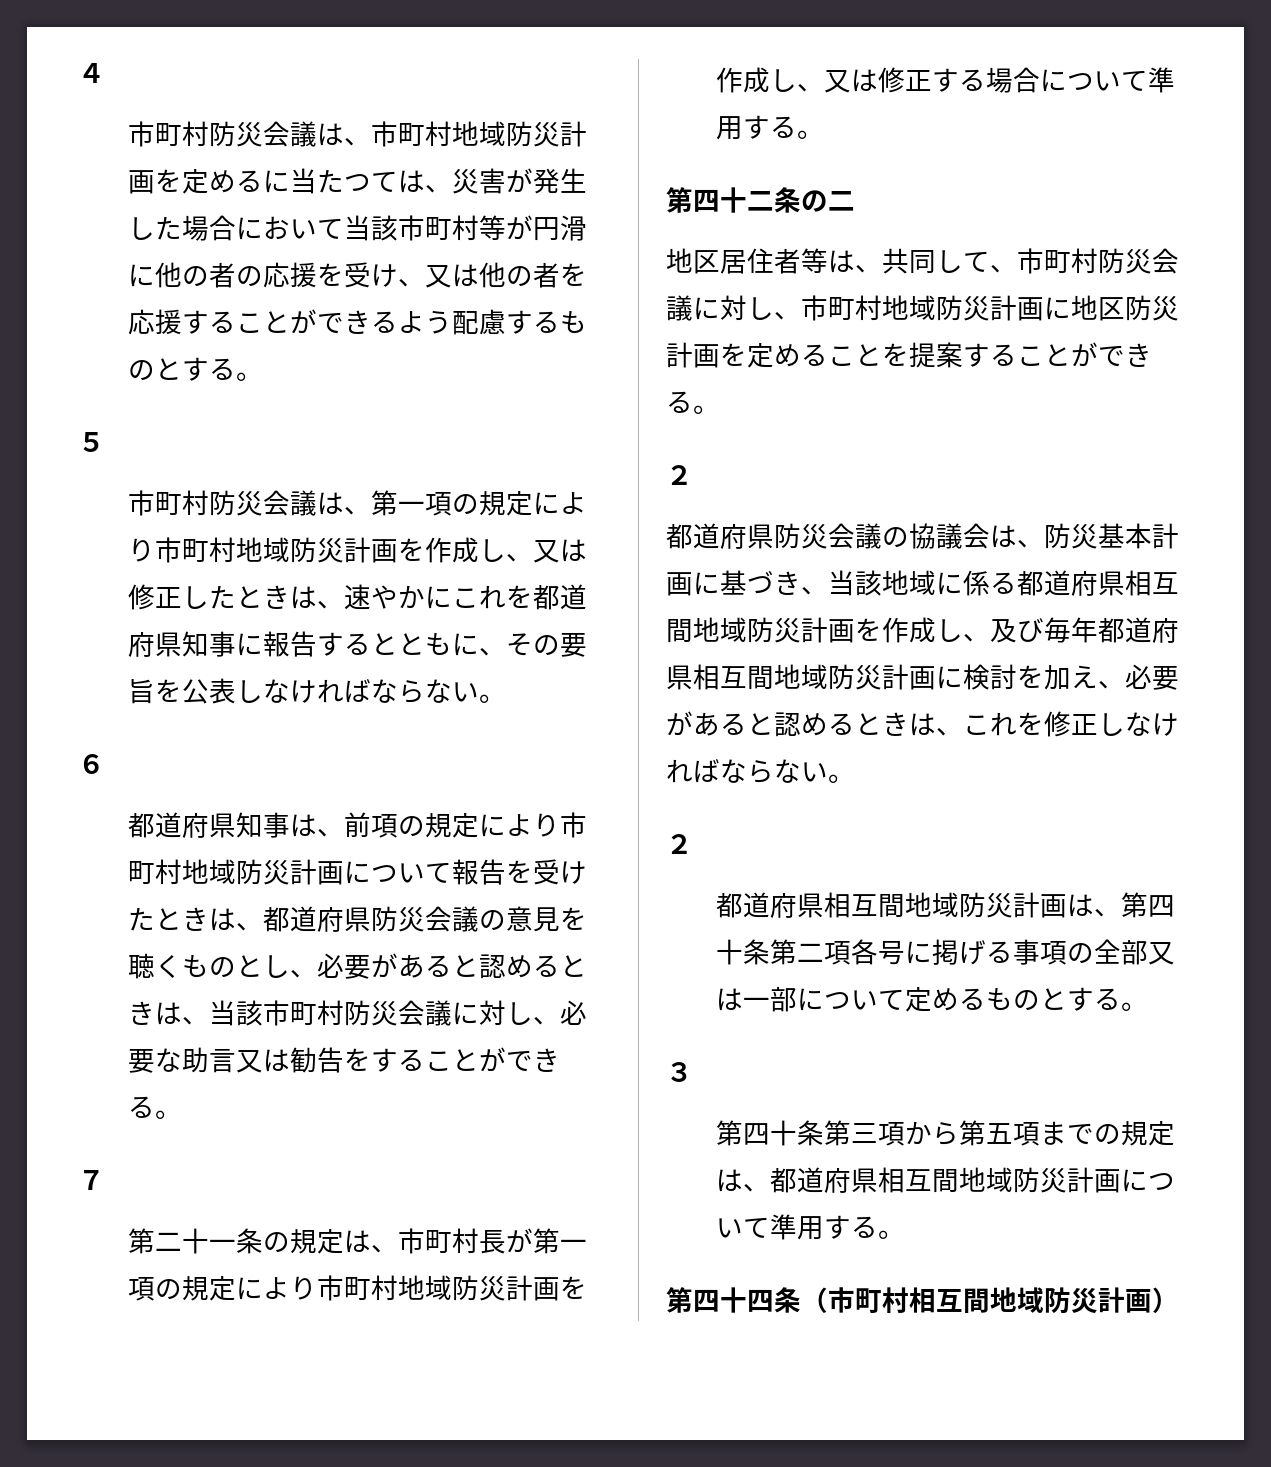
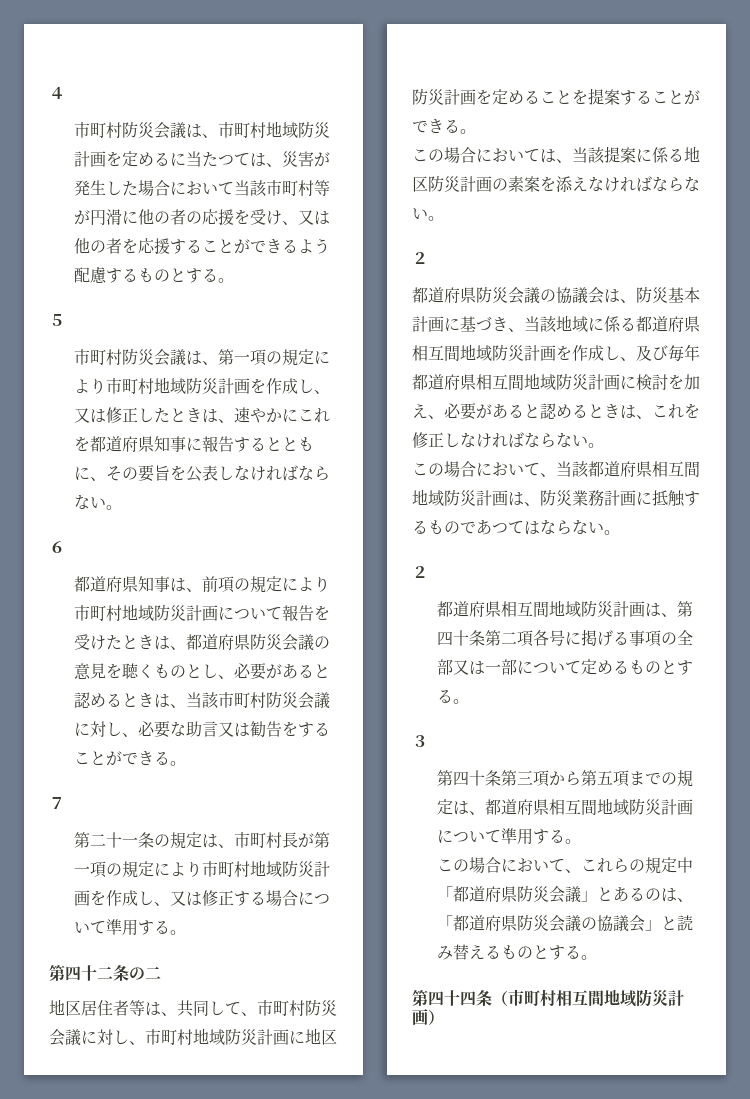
(720, 409) none -> [412,146,700,164] [412,175,700,192] [412,207,444,221] // この場合においては、当該提案に係る地区防災計画の素案を添えなければならない。
(855, 778) none -> [412,461,700,478] [412,489,700,507] [412,519,620,535] // この場合において、当該都道府県相互間地域防災計画は、防災業務計画に抵触するものであつてはならない。
(905, 1234) none -> [437,857,694,874] [437,885,694,903] [437,914,694,932] [437,944,598,960] // この場合において、これらの規定中「都道府県防災会議」とあるのは、「都道府県防災会議の協議会」と読み替えるものとする。

